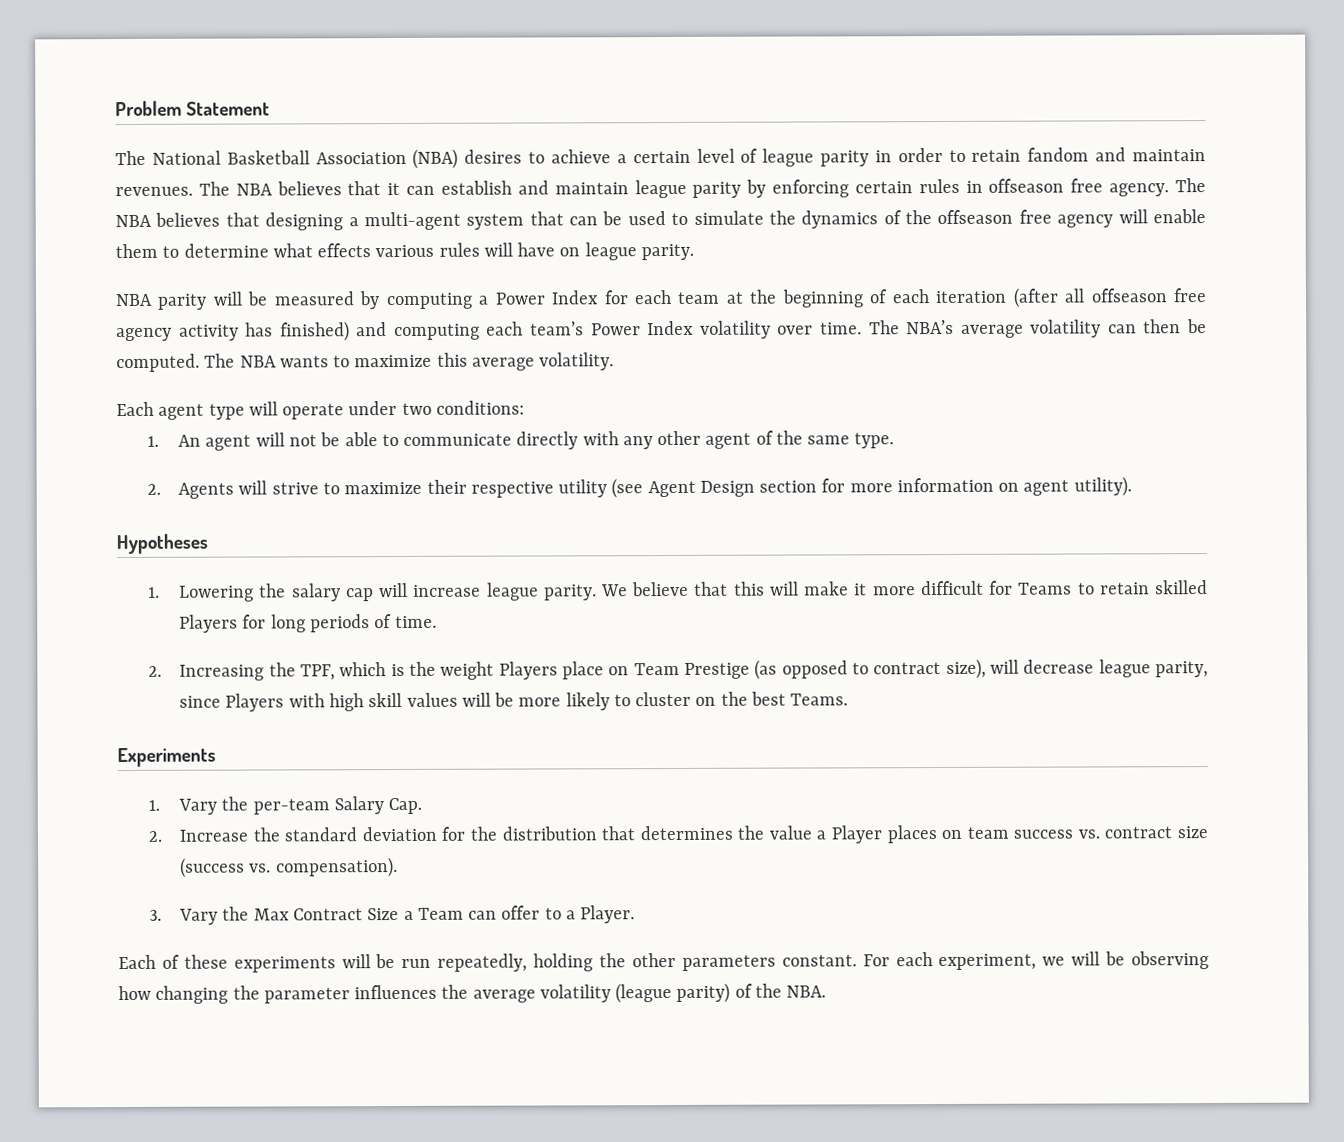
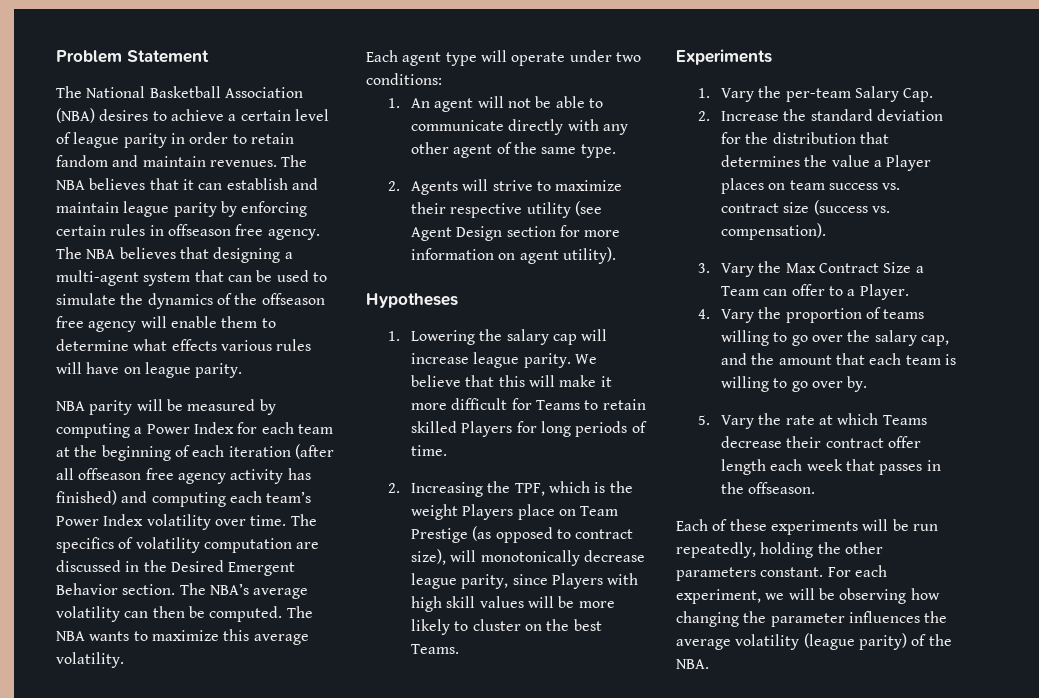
(900, 327) none -> [56,537,320,553] [56,560,296,576] [56,583,206,595] specifics of volatility computation are discussed in the Desired Emergent Behavior section. The
(1019, 666) none -> [480,550,580,566] monotonically
(636, 914) none -> [698,307,925,323] [720,330,949,346] [720,353,956,365] [720,376,868,392] [698,413,927,429] [720,436,921,448] [720,459,941,475] [720,482,816,494] // 4. Vary the proportion of teams willing to go over the salary cap, and the amount that each team is willing to go over by. // 5. Vary the rate at which Teams decrease their contract offer length each week that passes in the offseason.

